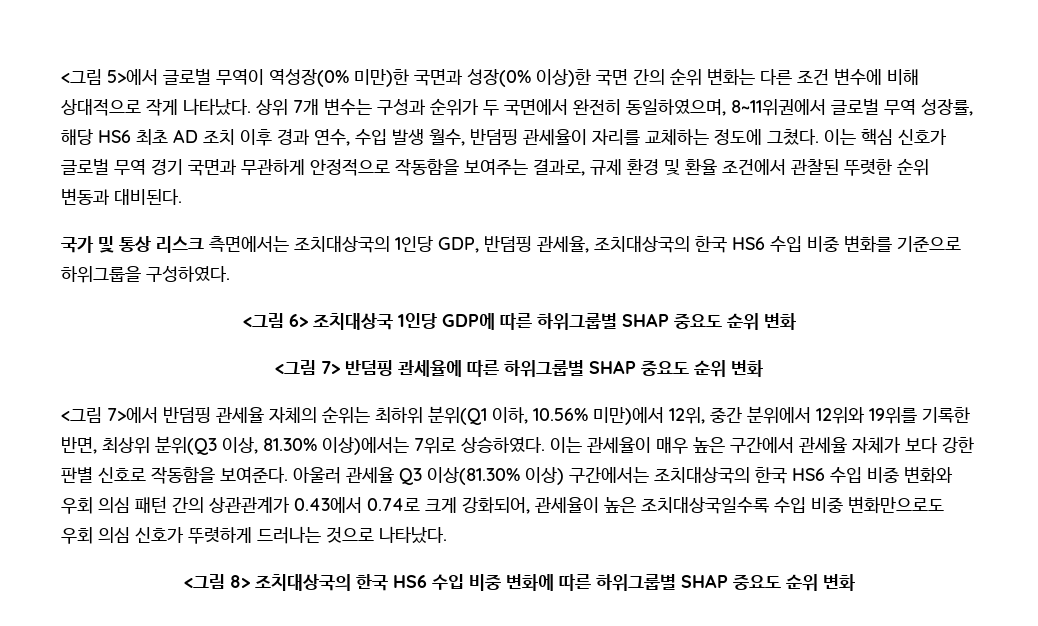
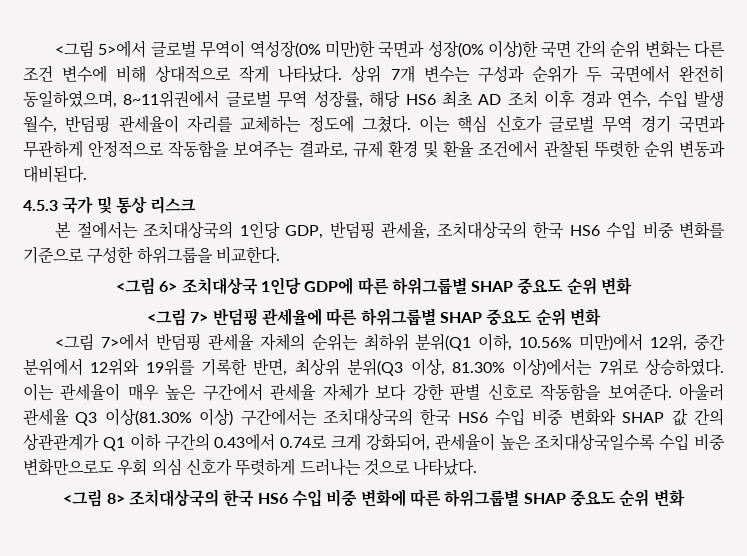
(182, 197) none -> [23,200,58,211] 4.5.3
[209,236,289,252] 측면에서는 -> [55,221,138,239] // 본 절에서는
[61,266,230,283] 하위그룹을 구성하였다. -> [87,246,280,264] 구성한 하위그룹을 비교한다.
[61,496,290,514] 우회 의심 패턴 간의 상관관계가 -> [622,408,724,426] [23,433,210,451] SHAP 값 간의 상관관계가 Q1 이하 구간의

